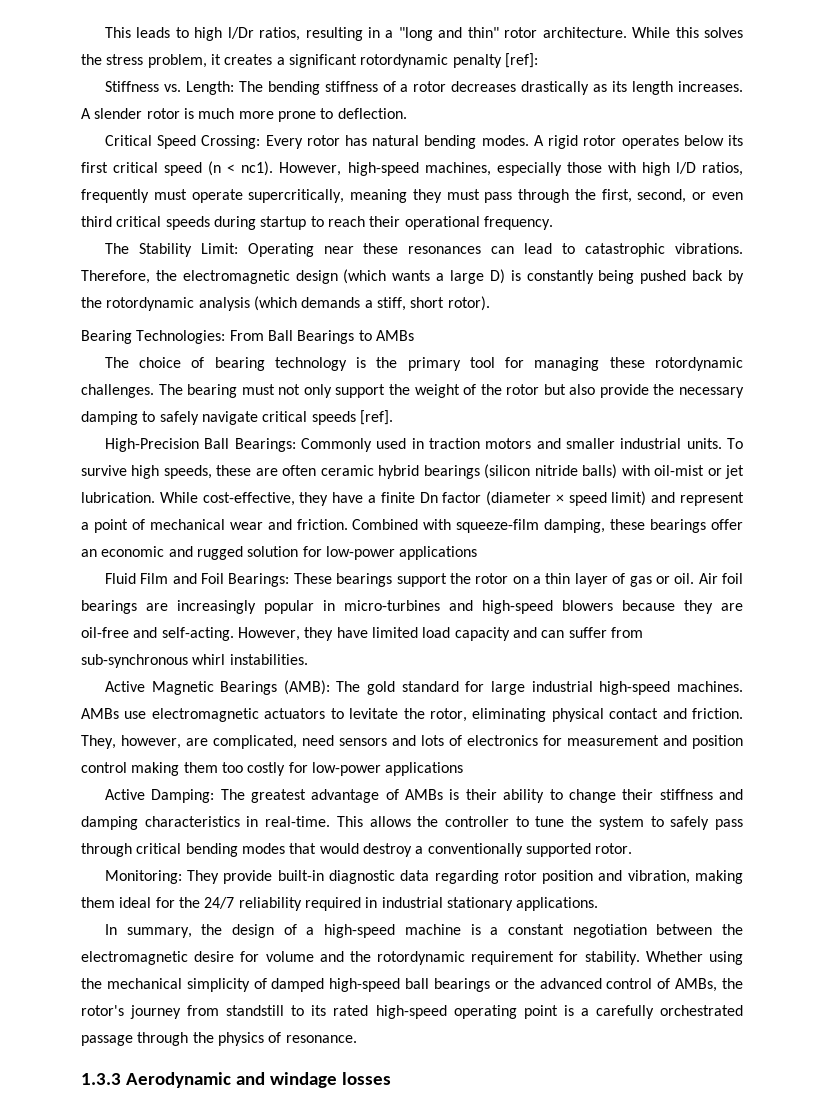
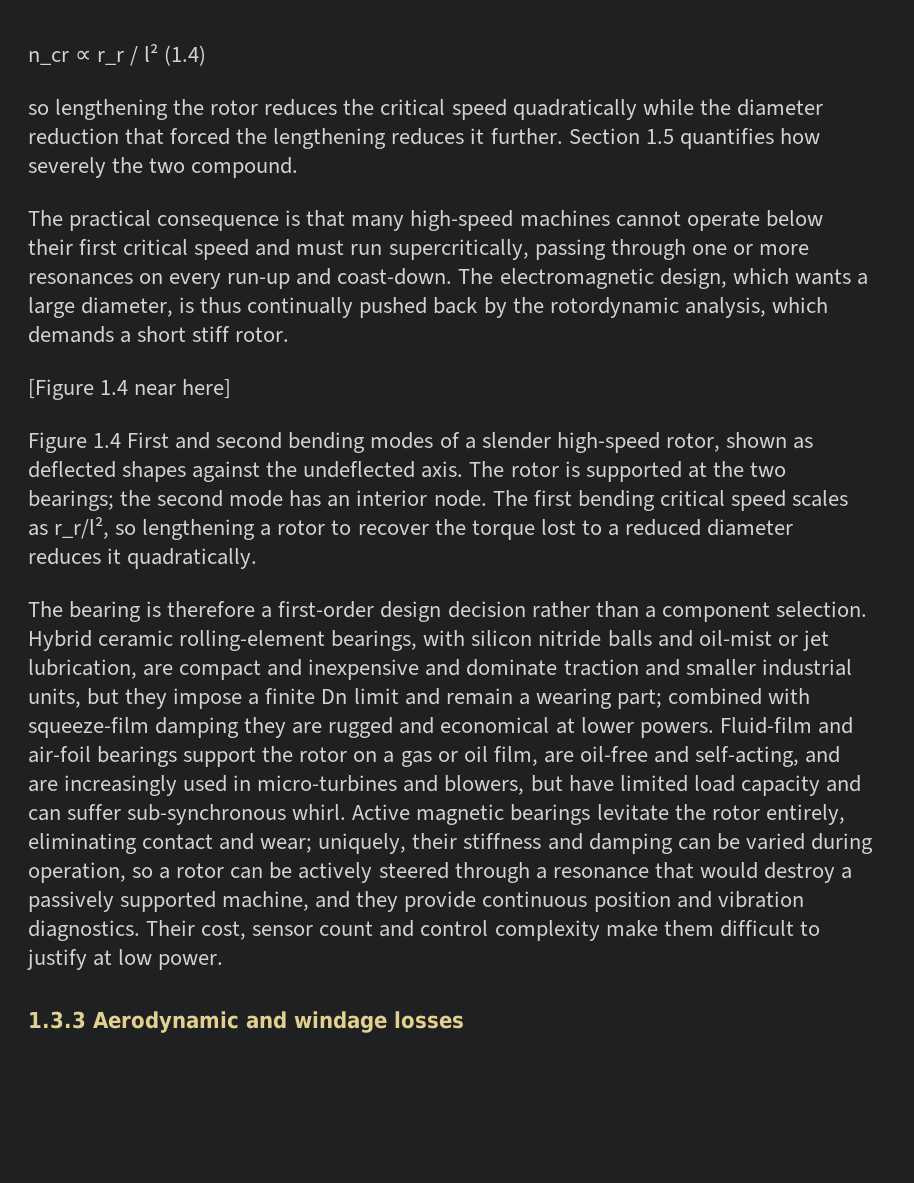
[104,27,743,41] [81,53,538,68] [104,81,744,95] [81,108,407,122] [104,135,743,149] [81,161,743,176] [81,189,743,203] [81,216,553,230] [104,243,744,257] [81,269,635,284] This leads to high l/Dr ratios, resulting in a "long and thin" rotor architecture. While this solves the stress problem, it creates a significant rotordynamic penalty [ref]: // Stiffness vs. Length: The bending stiffness of a rotor decreases drastically as its length increases. A slender rotor is much more prone to deflection. // Critical Speed Crossing: Every rotor has natural bending modes. A rigid rotor operates below its first critical speed (n < nc1). However, high-speed machines, especially those with high l/D ratios, frequently must operate supercritically, meaning they must pass through the first, second, or even third critical speeds during startup to reach their operational frequency. // The Stability Limit: Operating near these resonances can lead to catastrophic vibrations. Therefore, the electromagnetic design (which wants a large D) is constantly being -> [28,44,207,66] [28,99,823,120] [28,128,820,149] [28,157,299,178] [28,210,823,231] [28,239,809,260] [28,268,868,289] [28,297,354,318] n_cr ∝ r_r / l² (1.4) // so lengthening the rotor reduces the critical speed quadratically while the diameter reduction that forced the lengthening reduces it further. Section 1.5 quantifies how severely the two compound. // The practical consequence is that many high-speed machines cannot operate below their first critical speed and must run supercritically, passing through one or more resonances on every run-up and coast-down. The electromagnetic design, which wants a large diameter, is thus continually
[198,296,490,311] [81,330,414,344] [104,357,743,371] [81,384,744,398] [81,410,393,425] [104,438,744,452] [81,464,745,479] [81,491,745,506] [81,519,743,533] [81,546,478,560] [104,573,332,587] analysis (which demands a stiff, short rotor). // Bearing Technologies: From Ball Bearings to AMBs // The choice of bearing technology is the primary tool for managing these rotordynamic challenges. The bearing must not only support the weight of the rotor but also provide the necessary damping to safely navigate critical speeds [ref]. // High-Precision Ball Bearings: Commonly used in traction motors and smaller industrial units. To survive high speeds, these are often ceramic hybrid bearings (silicon nitride balls) with oil-mist or jet lubrication. While cost-effective, they have a finite Dn factor (diameter × speed limit) and represent a point of mechanical wear and friction. Combined with squeeze-film damping, these bearings offer an economic and rugged solution for low-power applications // Fluid Film and Foil Bearings: These -> [684,297,828,318] [28,326,290,343] [28,379,232,400] [28,432,813,453] [28,461,786,482] [28,490,848,511] [28,517,794,540] [28,548,258,569] [28,601,867,622] [28,630,829,651] [28,659,852,680] [28,688,811,709] [28,717,853,738] [28,746,91,763] analysis, which demands a short stiff rotor. // [Figure 1.4 near here] // Figure 1.4 First and second bending modes of a slender high-speed rotor, shown as deflected shapes against the undeflected axis. The rotor is supported at the two bearings; the second mode has an interior node. The first bending critical speed scales as r_r/l², so lengthening a rotor to recover the torque lost to a reduced diameter reduces it quadratically. // The bearing is therefore a first-order design decision rather than a component selection. Hybrid ceramic rolling-element bearings, with silicon nitride balls and oil-mist or jet lubrication, are compact and inexpensive and dominate traction and smaller industrial units, but they impose a finite Dn limit and remain a wearing part; combined with squeeze-film damping they are rugged and economical at lower powers. Fluid-film and air-foil
[545,573,744,587] [81,600,137,614] thin layer of gas or oil. Air foil bearings -> [400,746,841,767] gas or oil film, are oil-free and self-acting, and
[264,600,314,614] popular -> [183,775,228,792] used
[482,600,743,614] [81,627,334,641] high-speed blowers because they are oil-free and self-acting. However, they -> [444,775,563,795] blowers, but
[610,627,643,638] [81,654,308,668] [104,680,743,695] [81,708,743,722] [81,735,743,749] [81,762,464,776] [104,789,743,803] [81,816,743,830] [81,843,633,857] [104,870,743,884] [81,897,599,911] [104,924,743,938] [81,951,743,965] [81,978,743,992] [81,1005,744,1019] [81,1032,357,1046] from sub-synchronous whirl instabilities. // Active Magnetic Bearings (AMB): The gold standard for large industrial high-speed machines. AMBs use electromagnetic actuators to levitate the rotor, eliminating physical contact and friction. They, however, are complicated, need sensors and lots of electronics for measurement and position control making them too costly for low-power applications // Active Damping: The greatest advantage of AMBs is their ability to change their stiffness and damping characteristics in real-time. This allows the controller to tune the system to safely pass through critical bending modes that would destroy a conventionally supported rotor. // Monitoring: They provide built-in diagnostic data regarding rotor position and vibration, making them ideal for the 24/7 reliability required in industrial stationary applications. // In summary, the design of a high-speed machine is a constant negotiation between the electromagnetic desire for volume and the rotordynamic requirement for stability. Whether using the mechanical simplicity of damped high-speed ball bearings or the advanced control of AMBs, the rotor's journey from standstill to its rated high-speed operating point is a carefully orchestrated passage through the physics of resonance. -> [127,804,845,825] [28,833,873,854] [28,862,853,883] [28,891,804,912] [28,920,820,941] [27,949,224,970] sub-synchronous whirl. Active magnetic bearings levitate the rotor entirely, eliminating contact and wear; uniquely, their stiffness and damping can be varied during operation, so a rotor can be actively steered through a resonance that would destroy a passively supported machine, and they provide continuous position and vibration diagnostics. Their cost, sensor count and control complexity make them difficult to justify at low power.

